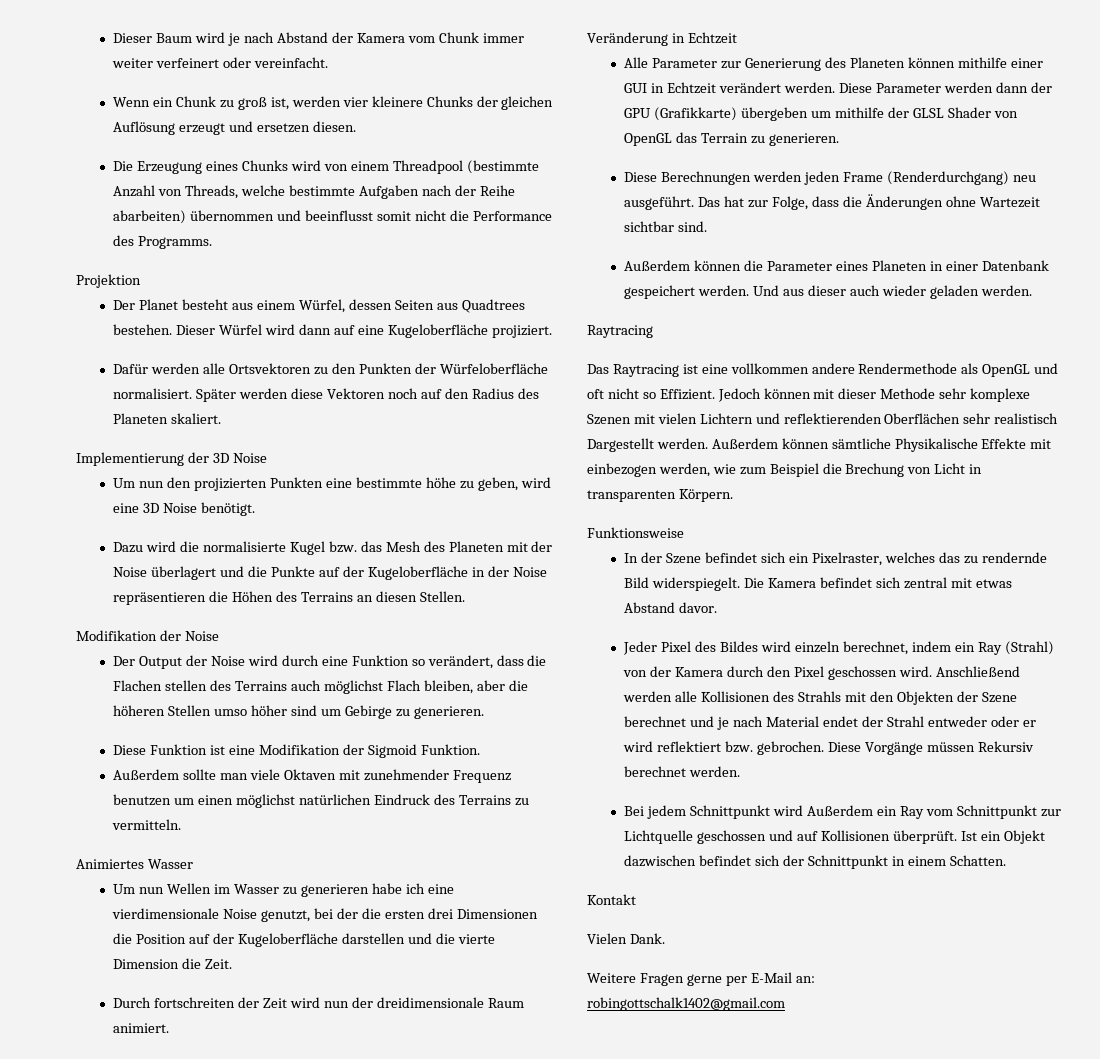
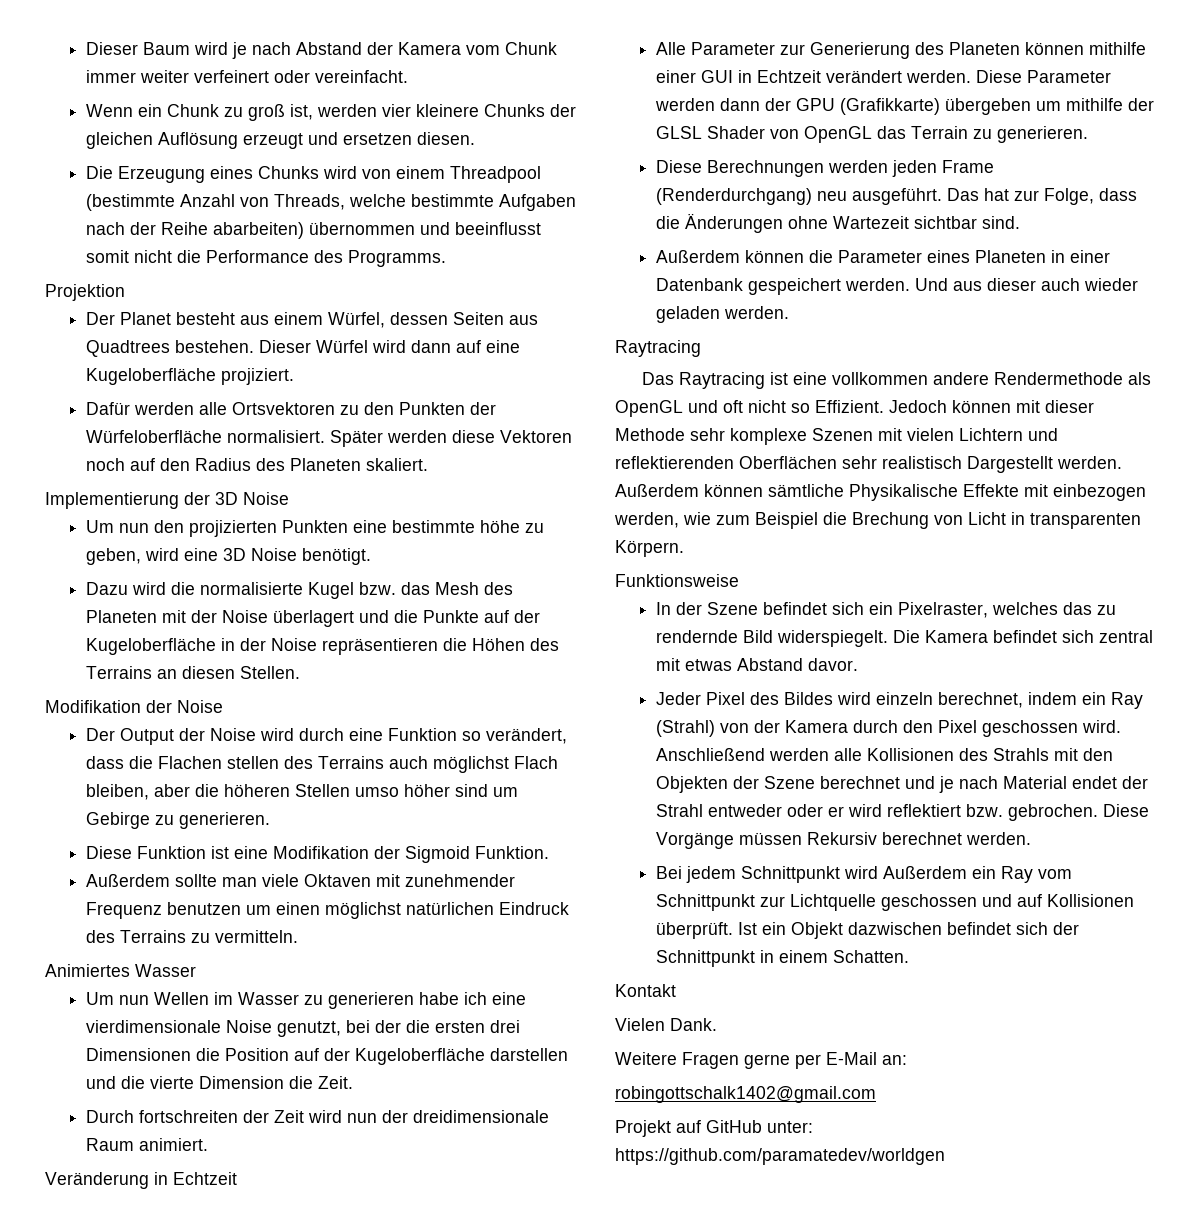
(785, 1004) none -> [615,1120,813,1137] [615,1148,945,1165] // Projekt auf GitHub unter: // https://github.com/paramatedev/worldgen

